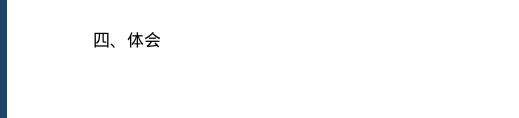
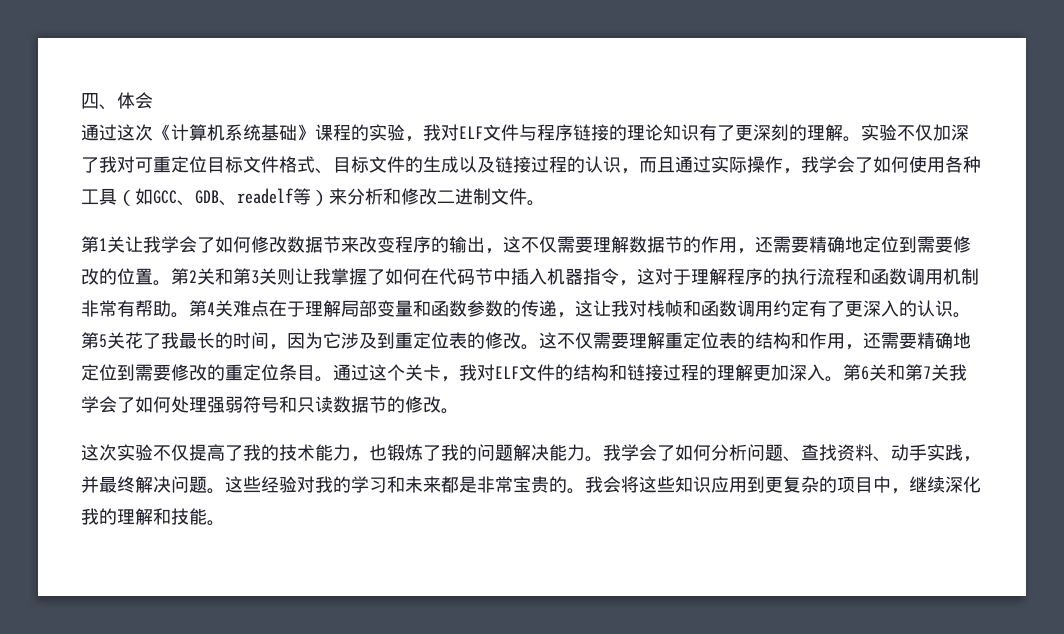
(161, 40) none -> [81,124,969,142] [81,156,981,174] [81,188,545,206] [81,236,971,254] [81,268,979,286] [81,300,971,318] [81,332,971,350] [81,364,967,382] [81,396,459,414] [81,444,981,462] [81,476,981,494] [81,508,225,526] // 通过这次《计算机系统基础》课程的实验，我对ELF文件与程序链接的理论知识有了更深刻的理解。实验不仅加深了我对可重定位目标文件格式、目标文件的生成以及链接过程的认识，而且通过实际操作，我学会了如何使用各种工具（如GCC、GDB、readelf等）来分析和修改二进制文件。 // 第1关让我学会了如何修改数据节来改变程序的输出，这不仅需要理解数据节的作用，还需要精确地定位到需要修改的位置。第2关和第3关则让我掌握了如何在代码节中插入机器指令，这对于理解程序的执行流程和函数调用机制非常有帮助。第4关难点在于理解局部变量和函数参数的传递，这让我对栈帧和函数调用约定有了更深入的认识。第5关花了我最长的时间，因为它涉及到重定位表的修改。这不仅需要理解重定位表的结构和作用，还需要精确地定位到需要修改的重定位条目。通过这个关卡，我对ELF文件的结构和链接过程的理解更加深入。第6关和第7关我学会了如何处理强弱符号和只读数据节的修改。 // 这次实验不仅提高了我的技术能力，也锻炼了我的问题解决能力。我学会了如何分析问题、查找资料、动手实践，并最终解决问题。这些经验对我的学习和未来都是非常宝贵的。我会将这些知识应用到更复杂的项目中，继续深化我的理解和技能。

